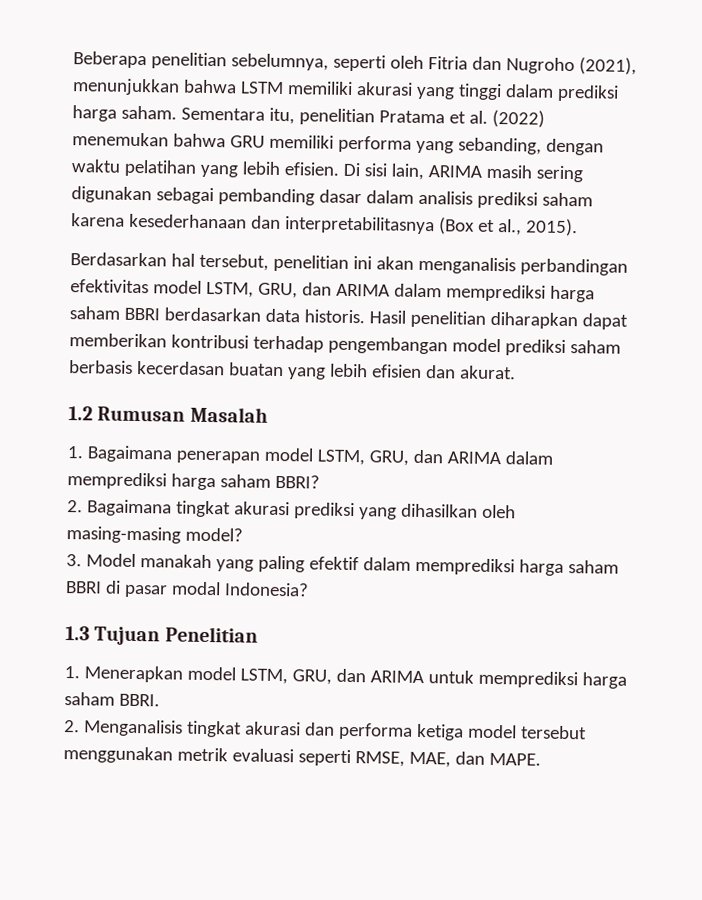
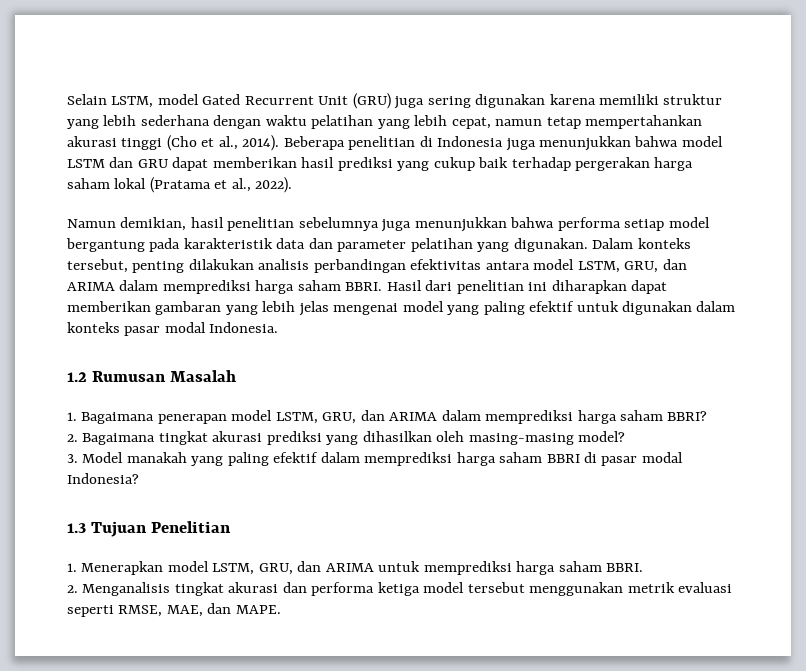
[73,51,637,75] [72,78,619,102] [72,105,545,128] [72,132,542,155] Beberapa penelitian sebelumnya, seperti oleh Fitria dan Nugroho (2021), menunjukkan bahwa LSTM memiliki akurasi yang tinggi dalam prediksi harga saham. Sementara itu, penelitian Pratama et al. (2022) menemukan bahwa GRU memiliki performa yang sebanding, -> [67,93,723,109] [67,115,210,129] Selain LSTM, model Gated Recurrent Unit (GRU) juga sering digunakan karena memiliki struktur yang lebih sederhana
[283,162,583,183] [71,186,593,209] [71,213,578,237] [70,252,516,275] efisien. Di sisi lain, ARIMA masih sering digunakan sebagai pembanding dasar dalam analisis prediksi saham karena kesederhanaan dan interpretabilitasnya (Box et al., 2015). // Berdasarkan hal tersebut, penelitian ini akan menganalisis -> [451,115,703,129] [67,135,723,151] [67,157,694,171] [67,177,293,193] [67,217,710,232] [66,238,691,252] [67,259,310,273] cepat, namun tetap mempertahankan akurasi tinggi (Cho et al., 2014). Beberapa penelitian di Indonesia juga menunjukkan bahwa model LSTM dan GRU dapat memberikan hasil prediksi yang cukup baik terhadap pergerakan harga saham lokal (Pratama et al., 2022). // Namun demikian, hasil penelitian sebelumnya juga menunjukkan bahwa performa setiap model bergantung pada karakteristik data dan parameter pelatihan yang digunakan. Dalam konteks tersebut, penting dilakukan analisis
[152,280,595,303] [69,306,628,330] [69,333,621,356] [69,360,516,380] model LSTM, GRU, dan ARIMA dalam memprediksi harga saham BBRI berdasarkan data historis. Hasil penelitian diharapkan dapat memberikan kontribusi terhadap pengembangan model prediksi saham berbasis kecerdasan buatan yang lebih efisien dan akurat. -> [485,259,687,273] [67,280,668,294] [67,301,736,316] [67,322,279,336] antara model LSTM, GRU, dan ARIMA dalam memprediksi harga saham BBRI. Hasil dari penelitian ini diharapkan dapat memberikan gambaran yang lebih jelas mengenai model yang paling efektif untuk digunakan dalam konteks pasar modal Indonesia.

